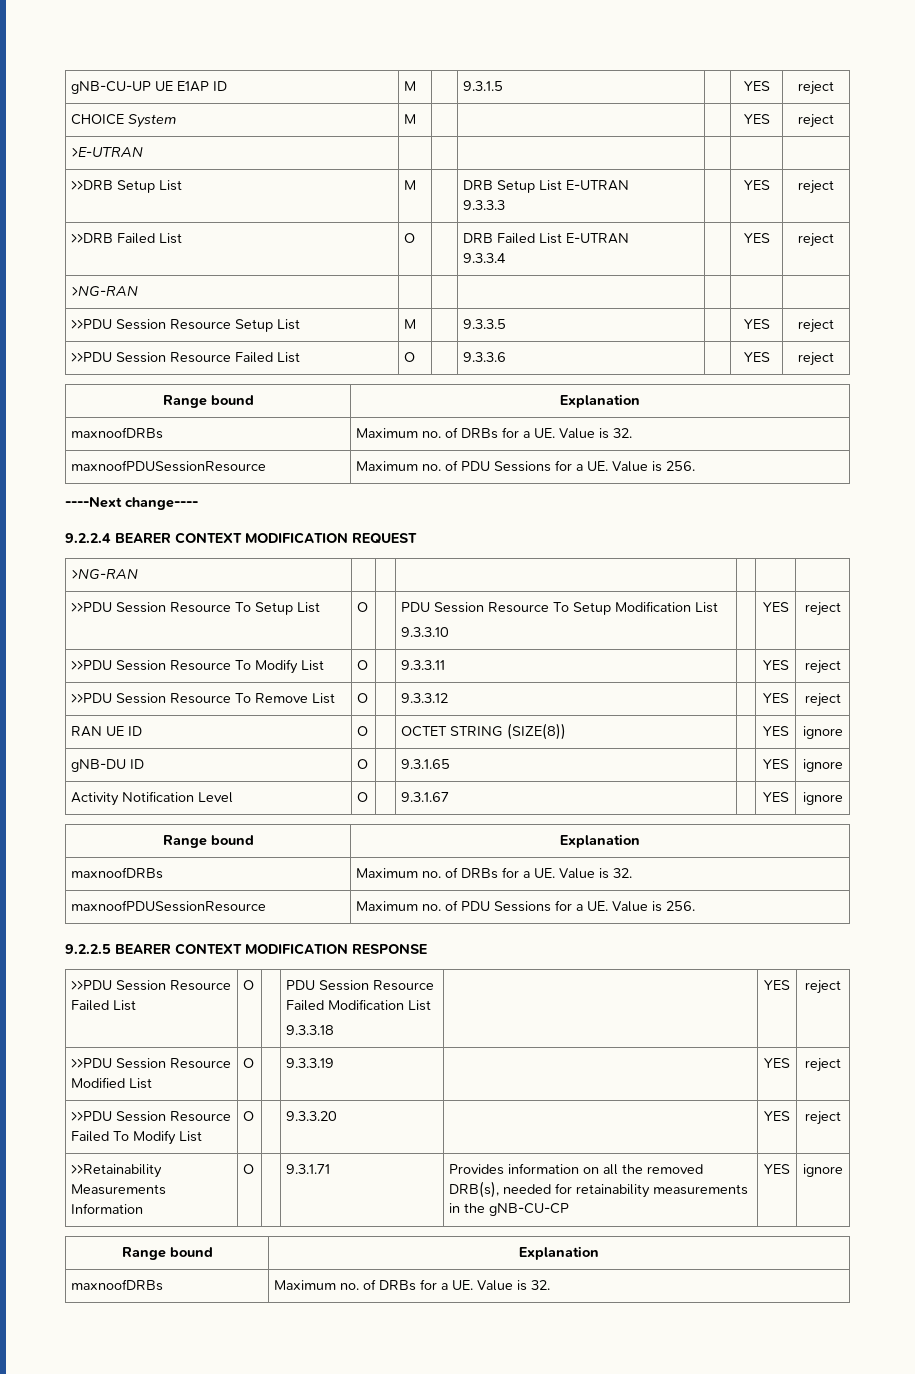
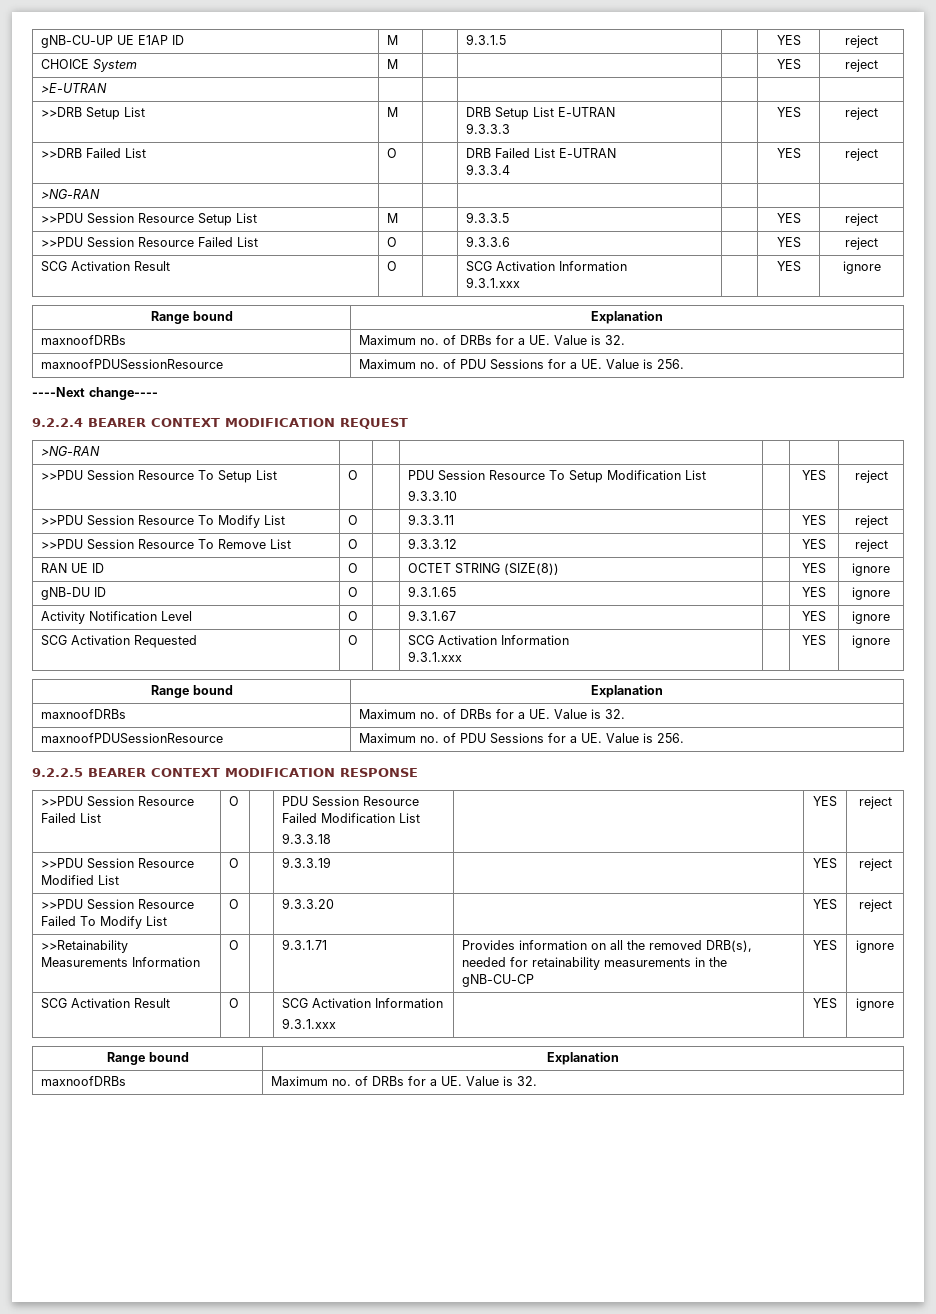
(834, 359) none -> [40,261,170,272] [386,261,397,271] [465,261,627,272] [465,277,520,288] [776,261,801,272] [842,261,881,274] // SCG Activation Result | O | | SCG Activation Information // 9.3.1.xxx | | YES | ignore
(843, 798) none -> [40,635,197,648] [347,635,358,645] [407,635,569,646] [407,651,462,662] [802,635,826,646] [852,635,890,648] // SCG Activation Requested | O | | SCG Activation Information // 9.3.1.xxx | | YES | ignore
(843, 1170) none -> [40,998,170,1009] [228,998,239,1008] [281,998,443,1009] [281,1018,336,1029] [813,998,837,1009] [856,998,894,1011] // SCG Activation Result | O | | SCG Activation Information // 9.3.1.xxx | | YES | ignore

